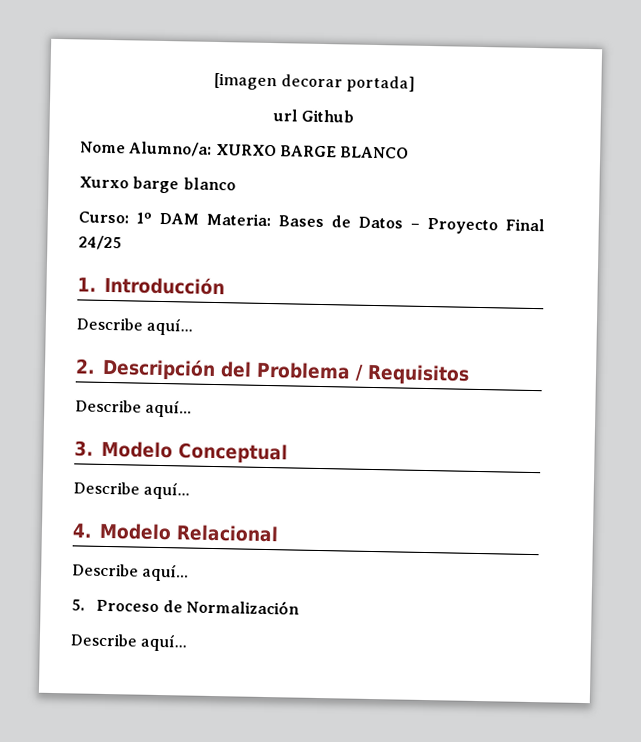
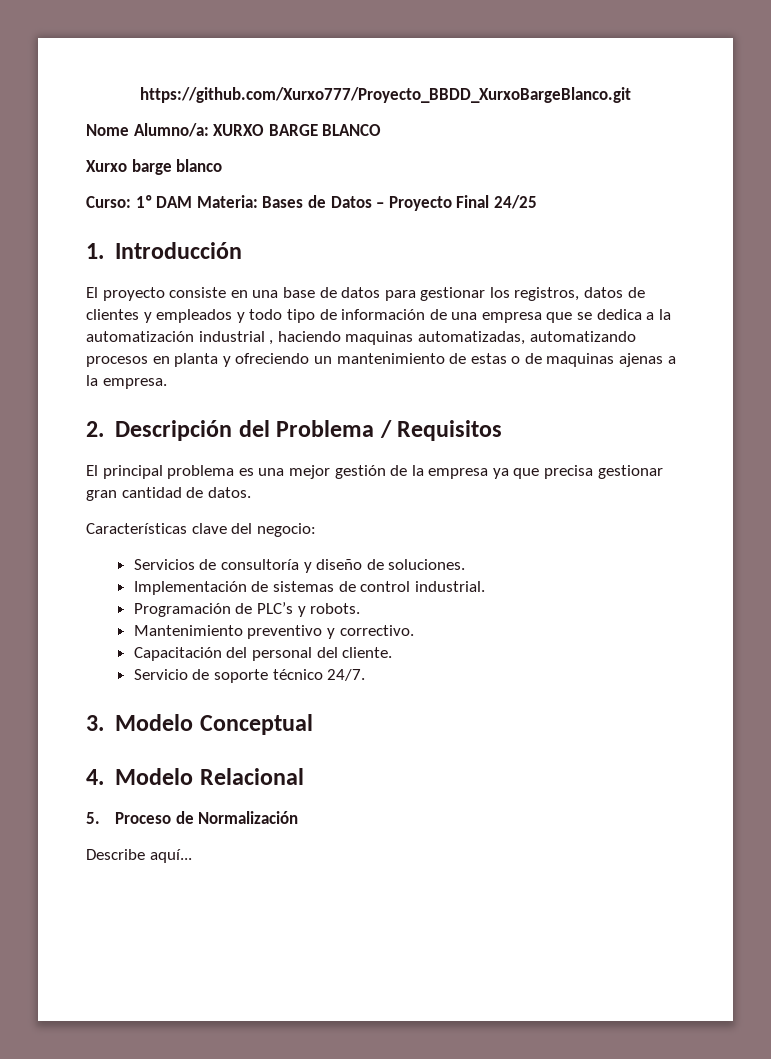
[214,72,415,93] [271,109,355,123] [imagen decorar portada] // url Github -> [140,87,631,103] https://github.com/Xurxo777/Proyecto_BBDD_XurxoBargeBlanco.git
[76,317,194,336] Describe aquí... -> [86,287,645,301] [86,309,671,323] [86,331,636,345] [86,353,676,367] [86,375,167,389] El proyecto consiste en una base de datos para gestionar los registros, datos de clientes y empleados y todo tipo de información de una empresa que se dedica a la automatización industrial , haciendo maquinas automatizadas, automatizando procesos en planta y ofreciendo un mantenimiento de estas o de maquinas ajenas a la empresa.
[75,399,193,418] Describe aquí... -> [86,465,663,479] [86,487,251,501] [86,523,316,537] [133,559,466,573] [133,581,485,595] [133,602,361,617] [133,625,414,639] [133,647,393,661] [133,669,366,683] El principal problema es una mejor gestión de la empresa ya que precisa gestionar gran cantidad de datos. // Características clave del negocio: // Servicios de consultoría y diseño de soluciones. // Implementación de sistemas de control industrial. // Programación de PLC’s y robots. // Mantenimiento preventivo y correctivo. // Capacitación del personal del cliente. // Servicio de soporte técnico 24/7.
[73,481,191,500] // Describe aquí... -> (313, 724) none
[72,563,190,582] // Describe aquí... -> (304, 776) none

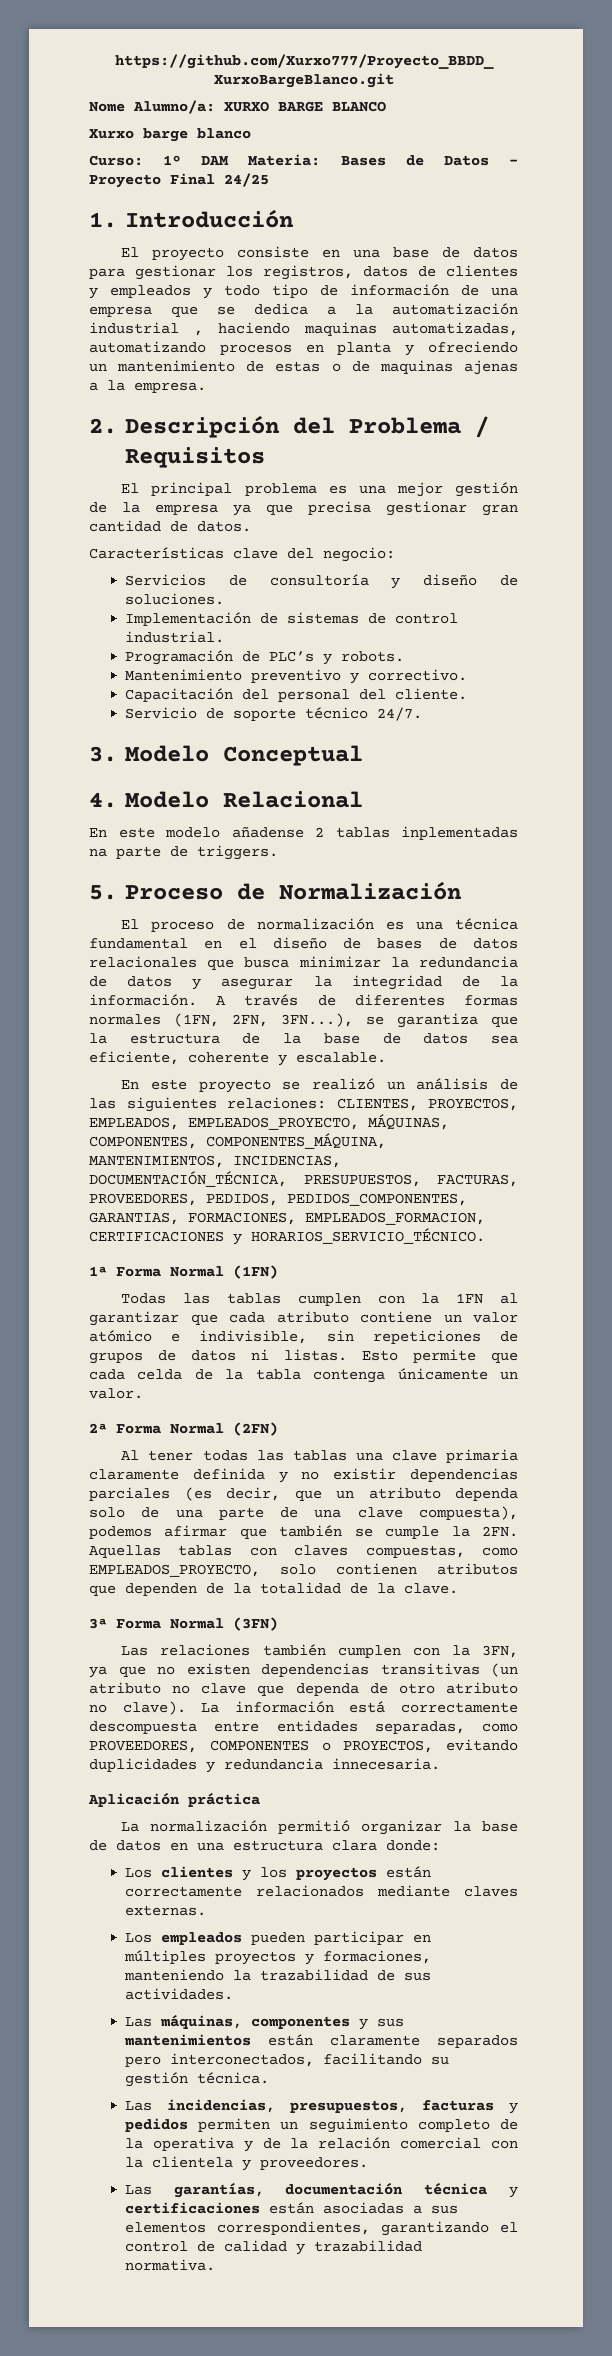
[86,811,299,824] [86,849,192,863] 5. Proceso de Normalización // Describe aquí... -> [89,826,518,840] [89,845,278,860] [89,881,462,900] [121,918,518,932] [89,937,518,949] [89,956,518,970] [89,975,518,990] [89,994,518,1006] [89,1013,518,1028] [89,1033,518,1044] [89,1051,386,1066] [121,1078,518,1093] [89,1097,518,1112] [89,1114,449,1130] [89,1133,386,1149] [89,1155,341,1168] [89,1171,518,1187] [89,1193,467,1206] [89,1212,485,1225] [89,1228,485,1245] [89,1265,278,1279] [121,1293,518,1306] [89,1311,518,1326] [89,1330,518,1344] [89,1349,518,1364] [89,1368,518,1383] [89,1388,143,1399] [89,1422,278,1436] [121,1449,518,1463] [89,1468,518,1483] [89,1487,518,1501] [89,1506,518,1520] [89,1525,518,1539] [89,1545,518,1558] [89,1563,518,1577] [89,1582,458,1596] [89,1617,278,1631] [121,1644,518,1658] [89,1663,518,1678] [89,1682,518,1696] [89,1701,518,1715] [89,1720,518,1734] [89,1739,518,1753] [89,1758,440,1773] [88,1792,260,1807] [121,1820,518,1835] [89,1840,440,1851] [124,1866,431,1881] [124,1885,518,1897] [124,1905,206,1916] [124,1931,431,1945] [123,1950,431,1965] [123,1969,431,1981] [124,1988,233,2000] [124,2014,404,2030] [123,2034,518,2048] [124,2053,449,2067] [124,2072,269,2087] [124,2099,518,2114] [124,2118,518,2133] [124,2137,518,2152] [124,2156,368,2171] [124,2182,518,2198] [124,2202,458,2214] [124,2221,518,2236] [124,2240,422,2255] [124,2259,215,2271] En este modelo añadense 2 tablas inplementadas na parte de triggers. // 5. Proceso de Normalización // El proceso de normalización es una técnica fundamental en el diseño de bases de datos relacionales que busca minimizar la redundancia de datos y asegurar la integridad de la información. A través de diferentes formas normales (1FN, 2FN, 3FN...), se garantiza que la estructura de la base de datos sea eficiente, coherente y escalable. // En este proyecto se realizó un análisis de las siguientes relaciones: CLIENTES, PROYECTOS, EMPLEADOS, EMPLEADOS_PROYECTO, MÁQUINAS, COMPONENTES, COMPONENTES_MÁQUINA, MANTENIMIENTOS, INCIDENCIAS, DOCUMENTACIÓN_TÉCNICA, PRESUPUESTOS, FACTURAS, PROVEEDORES, PEDIDOS, PEDIDOS_COMPONENTES, GARANTIAS, FORMACIONES, EMPLEADOS_FORMACION, CERTIFICACIONES y HORARIOS_SERVICIO_TÉCNICO. // 1ª Forma Normal (1FN) // Todas las tablas cumplen con la 1FN al garantizar que cada atributo contiene un valor atómico e indivisible, sin repeticiones de grupos de datos ni listas. Esto permite que cada celda de la tabla contenga únicamente un valor. // 2ª Forma Normal (2FN) // Al tener todas las tablas una clave primaria claramente definida y no existir dependencias parciales (es decir, que un atributo dependa solo de una parte de una clave compuesta), podemos afirmar que también se cumple la 2FN. Aquellas tablas con claves compuestas, como EMPLEADOS_PROYECTO, solo contienen atributos que dependen de la totalidad de la clave. // 3ª Forma Normal (3FN) // Las relaciones también cumplen con la 3FN, ya que no existen dependencias transitivas (un atributo no clave que dependa de otro atributo no clave). La información está correctamente descompuesta entre entidades separadas, como PROVEEDORES, COMPONENTES o PROYECTOS, evitando duplicidades y redundancia innecesaria. // Aplicación práctica // La normalización permitió organizar la base de datos en una estructura clara donde: // Los clientes y los proyectos están correctamente relacionados mediante claves externas. // Los empleados pueden participar en múltiples proyectos y formaciones, manteniendo la trazabilidad de sus actividades. // Las máquinas, componentes y sus mantenimientos están claramente separados pero interconectados, facilitando su gestión técnica. // Las incidencias, presupuestos, facturas y pedidos permiten un seguimiento completo de la operativa y de la relación comercial con la clientela y proveedores. // Las garantías, documentación técnica y certificaciones están asociadas a sus elementos correspondientes, garantizando el control de calidad y trazabilidad normativa.

